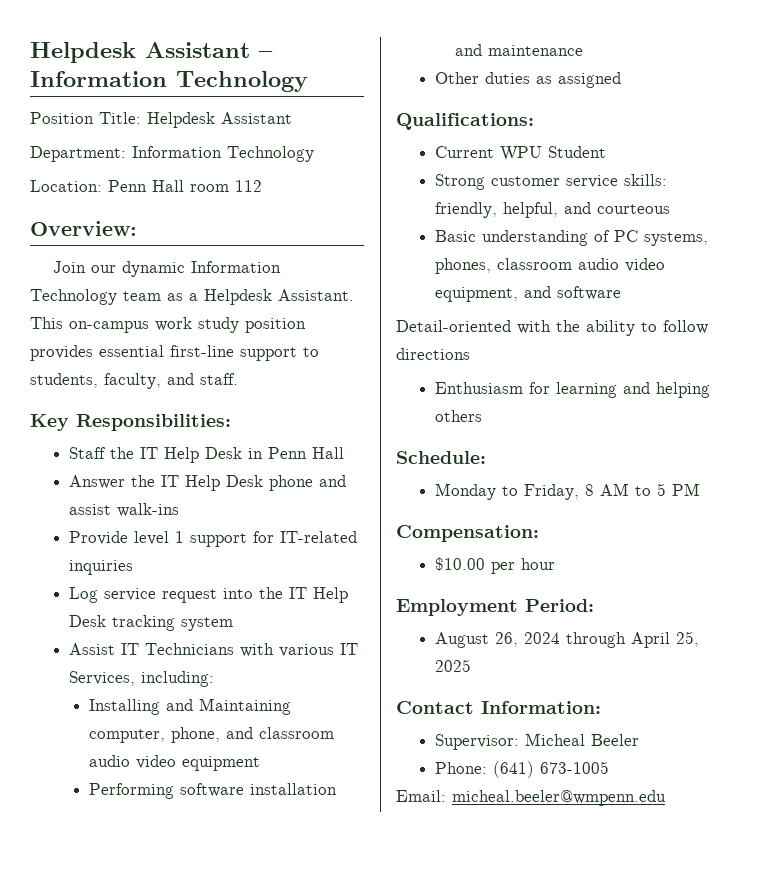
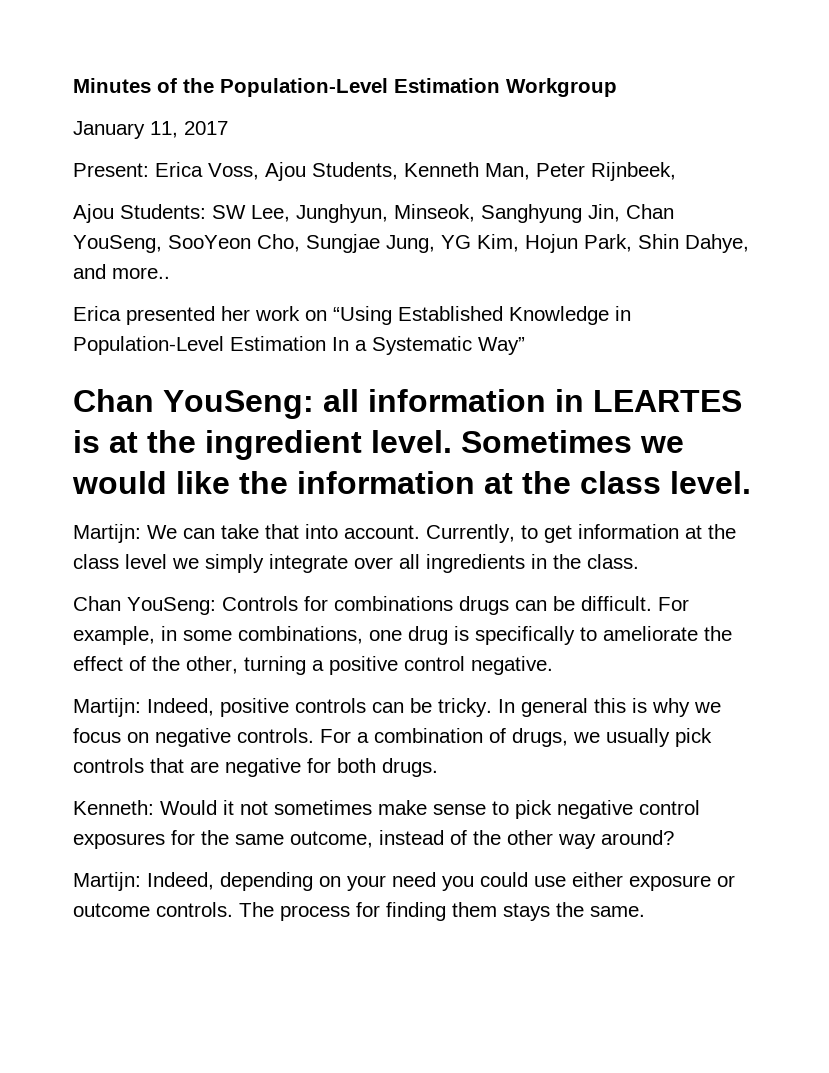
[30,42,273,63] [30,71,308,92] [30,112,292,128] [30,146,314,162] [30,180,262,192] [30,221,137,236] [53,261,282,277] [30,289,354,305] [30,317,306,333] [30,345,319,361] [30,373,238,389] [30,414,231,431] [68,447,344,463] [68,475,346,491] [68,503,179,517] [68,531,357,547] [68,560,133,575] [68,587,348,603] [68,615,233,631] [68,643,358,657] [68,671,214,687] [89,698,292,715] [89,727,335,743] [89,755,261,771] [89,783,338,799] [455,44,584,56] [434,72,621,88] [396,113,534,130] [434,146,606,161] [434,174,667,190] [434,202,670,218] [434,230,708,246] [434,258,665,274] [434,286,621,302] [396,320,708,336] [396,348,470,360] [434,382,710,398] [434,410,482,422] [396,451,486,464] [434,483,700,500] [396,525,539,542] [434,557,555,574] [396,599,594,616] [434,631,699,648] [434,659,471,672] [396,701,601,714] [434,733,639,750] [434,761,609,778] [396,790,666,806] Helpdesk Assistant – Information Technology // Position Title: Helpdesk Assistant // Department: Information Technology // Location: Penn Hall room 112 // Overview: // Join our dynamic Information Technology team as a Helpdesk Assistant. This on-campus work study position provides essential first-line support to students, faculty, and staff. // Key Responsibilities: // Staff the IT Help Desk in Penn Hall // Answer the IT Help Desk phone and assist walk-ins // Provide level 1 support for IT-related inquiries // Log service request into the IT Help Desk tracking system // Assist IT Technicians with various IT Services, including: // Installing and Maintaining computer, phone, and classroom audio video equipment // Performing software installation and maintenance // Other duties as assigned // Qualifications: // Current WPU Student // Strong customer service skills: friendly, helpful, and courteous // Basic understanding of PC systems, phones, classroom audio video equipment, and software // Detail-oriented with the ability to follow directions // Enthusiasm for learning and helping others // Schedule: // Monday to Friday, 8 AM to 5 PM // Compensation: // $10.00 per hour // Employment Period: // August 26, 2024 through April 25, 2025 // Contact Information: // Supervisor: Micheal Beeler // Phone: (641) 673-1005 // Email: micheal.beeler@wmpenn.edu -> [73,78,617,97] [73,121,228,139] [73,162,676,181] [73,204,674,223] [73,234,749,253] [73,264,170,279] [73,306,631,325] [73,336,525,355] [73,389,742,419] [73,430,684,460] [72,471,751,494] [73,524,736,543] [73,554,639,573] [73,596,689,615] [73,626,732,645] [73,656,553,675] [73,698,721,717] [73,728,712,747] [73,758,438,777] [73,800,700,819] [73,830,674,849] [73,872,735,891] [73,902,645,921] Minutes of the Population-Level Estimation Workgroup // January 11, 2017 // Present: Erica Voss, Ajou Students, Kenneth Man, Peter Rijnbeek, // Ajou Students: SW Lee, Junghyun, Minseok, Sanghyung Jin, Chan YouSeng, SooYeon Cho, Sungjae Jung, YG Kim, Hojun Park, Shin Dahye, and more.. // Erica presented her work on “Using Established Knowledge in Population-Level Estimation In a Systematic Way” // Chan YouSeng: all information in LEARTES is at the ingredient level. Sometimes we would like the information at the class level. // Martijn: We can take that into account. Currently, to get information at the class level we simply integrate over all ingredients in the class. // Chan YouSeng: Controls for combinations drugs can be difficult. For example, in some combinations, one drug is specifically to ameliorate the effect of the other, turning a positive control negative. // Martijn: Indeed, positive controls can be tricky. In general this is why we focus on negative controls. For a combination of drugs, we usually pick controls that are negative for both drugs. // Kenneth: Would it not sometimes make sense to pick negative control exposures for the same outcome, instead of the other way around? // Martijn: Indeed, depending on your need you could use either exposure or outcome controls. The process for finding them stays the same.

